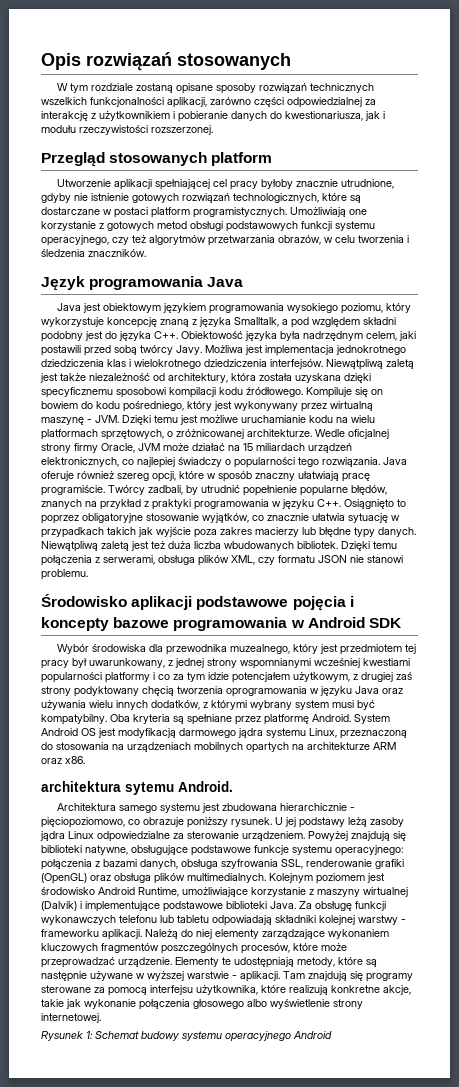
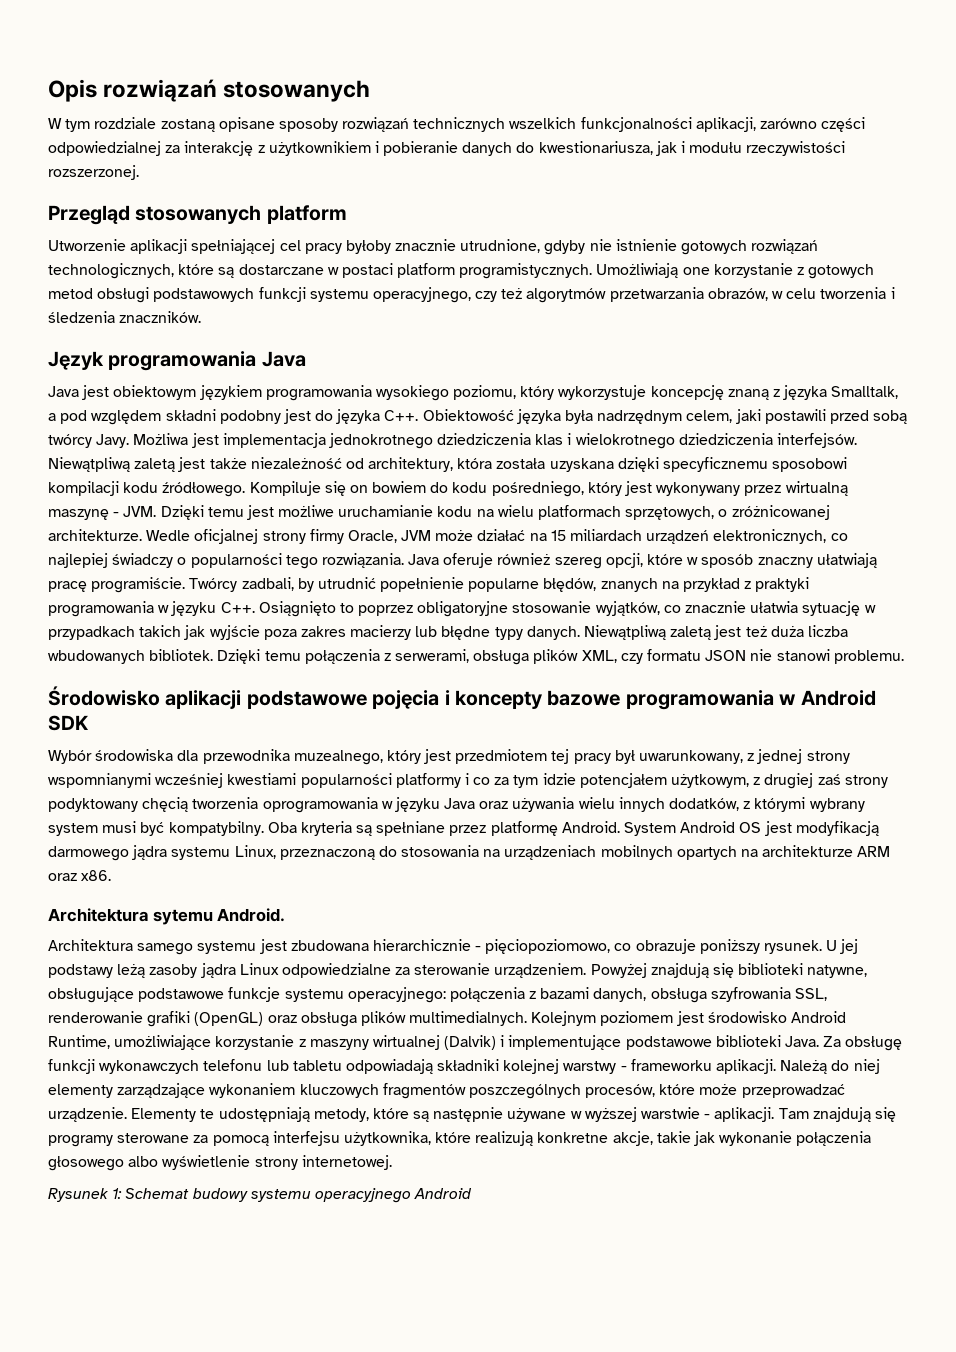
[41,781,121,792] architektura -> [48,908,148,922] Architektura

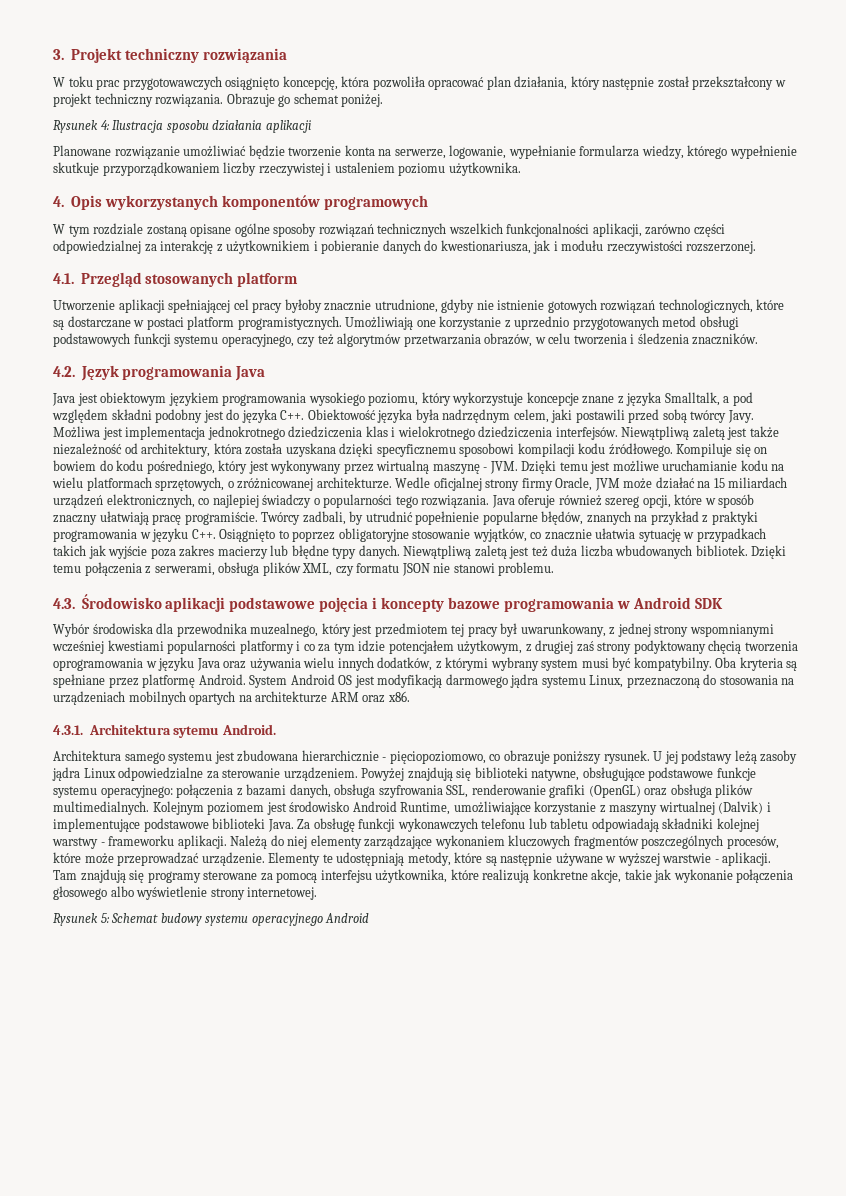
[48,79,371,102] Opis rozwiązań stosowanych -> [53,48,287,63] [53,76,786,90] [53,93,384,107] [53,120,311,133] [53,145,797,159] [53,162,521,176] [53,195,428,210] 3. Projekt techniczny rozwiązania // W toku prac przygotowawczych osiągnięto koncepcję, która pozwoliła opracować plan działania, który następnie został przekształcony w projekt techniczny rozwiązania. Obrazuje go schemat poniżej. // Rysunek 4: Ilustracja sposobu działania aplikacji // Planowane rozwiązanie umożliwiać będzie tworzenie konta na serwerze, logowanie, wypełnianie formularza wiedzy, którego wypełnienie skutkuje przyporządkowaniem liczby rzeczywistej i ustaleniem poziomu użytkownika. // 4. Opis wykorzystanych komponentów programowych
(275, 124) none -> [234,223,270,237] ogólne
(139, 172) none -> [53,273,74,284] 4.1.
[808,264,875,279] gotowych -> [514,316,659,330] uprzednio przygotowanych
(202, 317) none -> [53,366,75,377] 4.2.
[650,385,769,400] koncepcję znaną -> [526,392,615,406] koncepcje znane
(904, 657) none -> [53,598,75,609] 4.3.
(112, 875) none -> [53,725,83,735] 4.3.1.
[112,1188,123,1199] 1: -> [100,913,110,923] 5:

